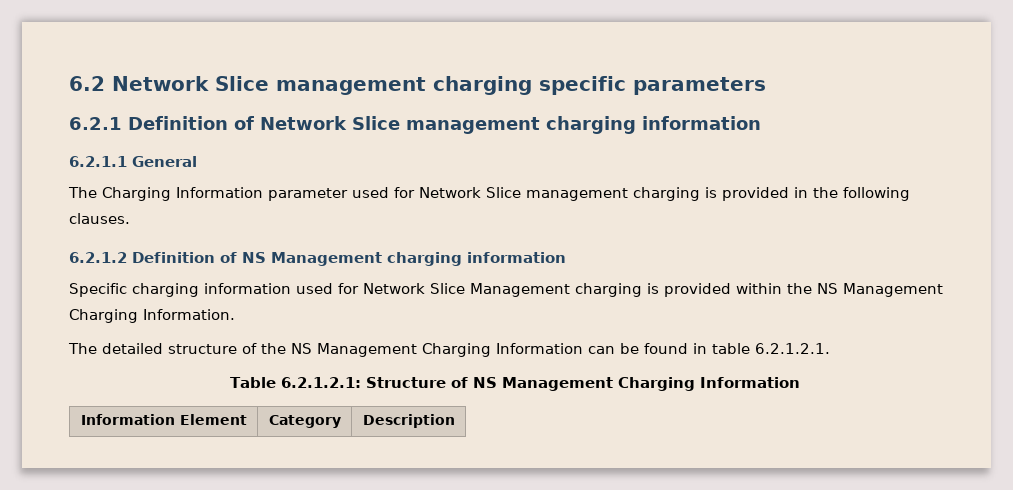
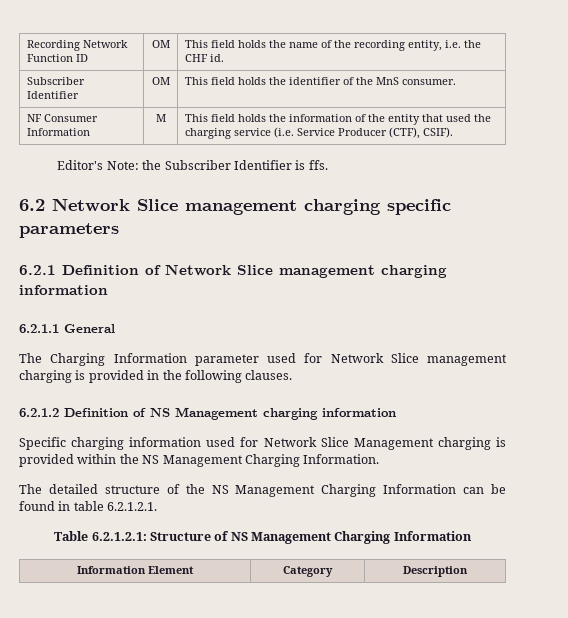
(69, 83) none -> [26,40,128,51] [26,54,88,62] [151,40,170,48] [184,40,481,51] [184,54,224,62] [26,77,85,85] [26,91,79,99] [151,77,170,85] [184,77,456,85] [26,114,98,122] [26,128,90,136] [155,114,166,122] [184,114,491,125] [184,127,453,139] [57,160,328,170] Recording Network Function ID | OM | This field holds the name of the recording entity, i.e. the CHF id. // Subscriber Identifier | OM | This field holds the identifier of the MnS consumer. // NF Consumer Information | M | This field holds the information of the entity that used the charging service (i.e. Service Producer (CTF), CSIF). // Editor's Note: the Subscriber Identifier is ffs. //

